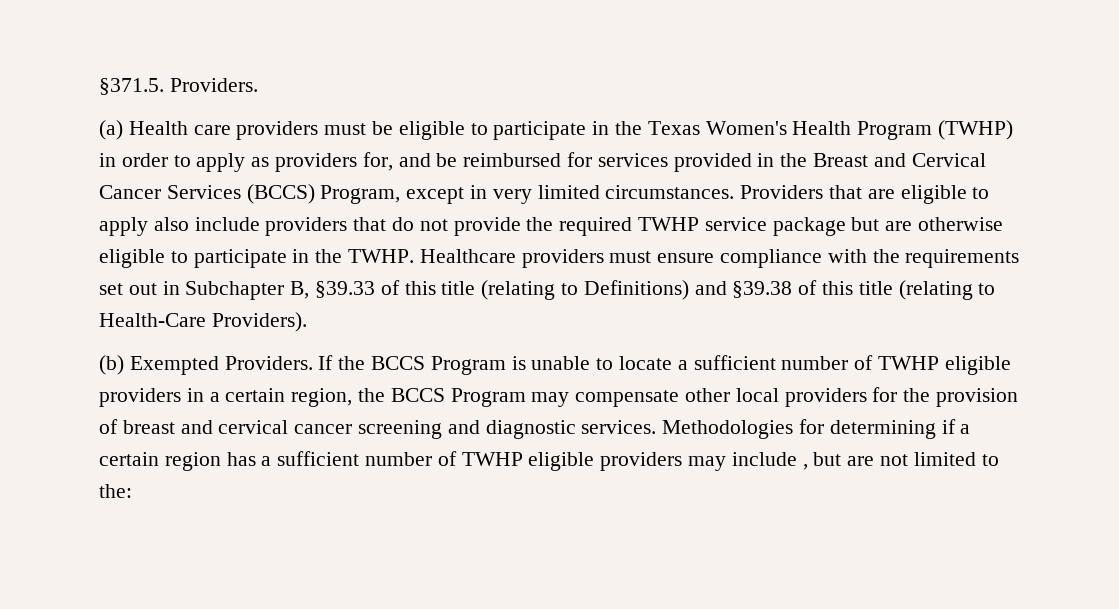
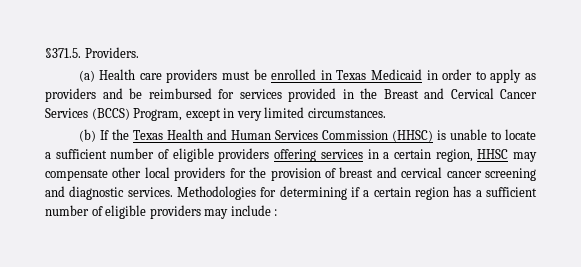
[398,120,1014,140] eligible to participate in the Texas Women's Health Program (TWHP) -> [271,69,422,80] enrolled in Texas Medicaid
[362,152,393,171] for, -> (96, 95) none
[740,185,990,204] [99,217,1004,236] [99,249,1020,268] [99,280,996,300] [99,312,307,332] [99,355,506,375] Providers that are eligible to apply also include providers that do not provide the required TWHP service package but are otherwise eligible to participate in the TWHP. Healthcare providers must ensure compliance with the requirements set out in Subchapter B, §39.33 of this title (relating to Definitions) and §39.38 of this title (relating to Health-Care Providers). // (b) Exempted Providers. If the BCCS Program -> [78,129,433,142] // (b) If the Texas Health and Human Services Commission (HHSC)
[878,356,1011,375] [99,388,181,407] TWHP eligible providers -> [172,148,363,162] eligible providers offering services
[358,388,526,407] the BCCS Program -> [477,149,509,159] HHSC
[461,452,523,466] TWHP -> (103, 211) none
[802,452,999,470] [99,484,132,498] , but are not limited to the: -> [274,209,278,216] :

